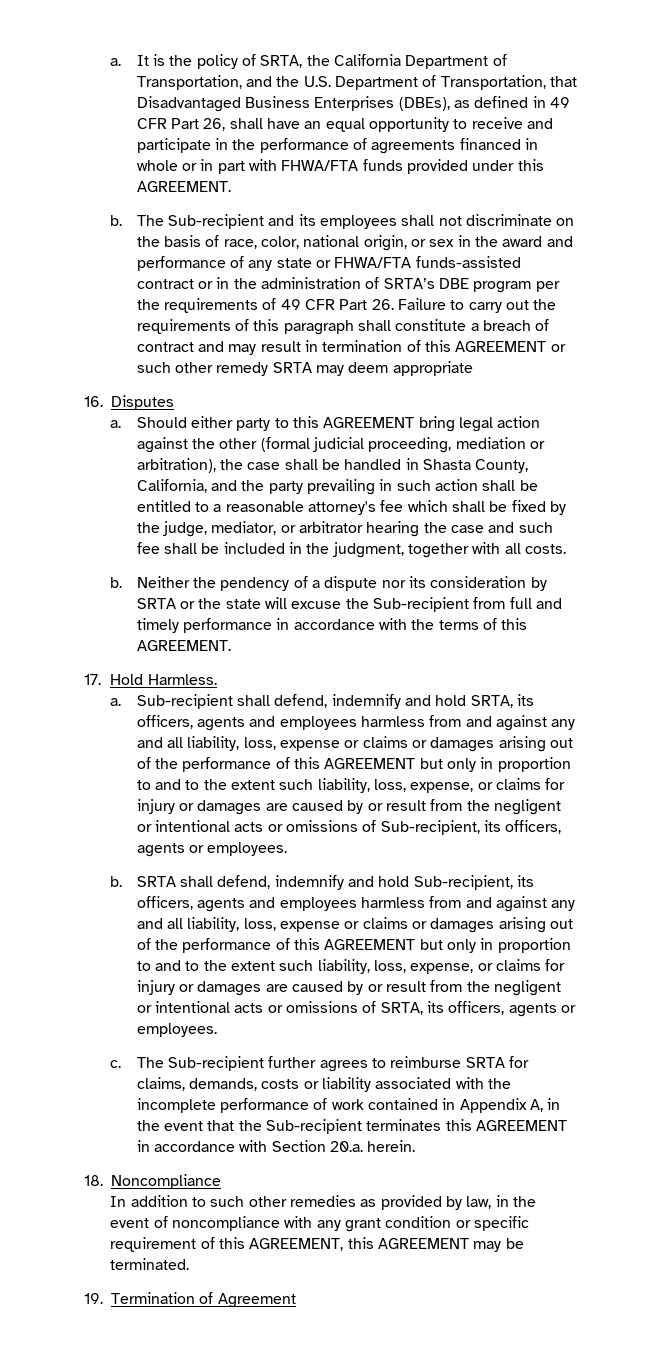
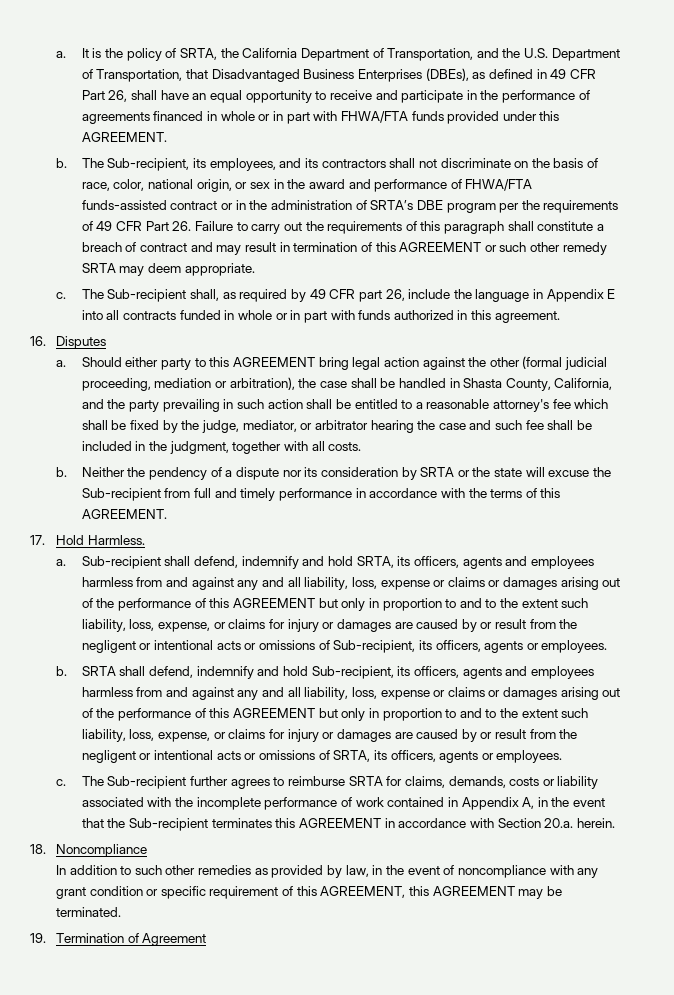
[168,214,265,229] Sub-recipient -> [107,158,276,171] Sub-recipient, its employees,
[320,215,398,229] employees -> [321,159,386,168] contractors
[248,258,332,271] any state or -> (462, 184) none
[392,361,473,376] appropriate -> [184,263,255,276] [55,289,616,302] [81,310,560,323] appropriate. // c. The Sub-recipient shall, as required by 49 CFR part 26, include the language in Appendix E into all contracts funded in whole or in part with funds authorized in this agreement.

